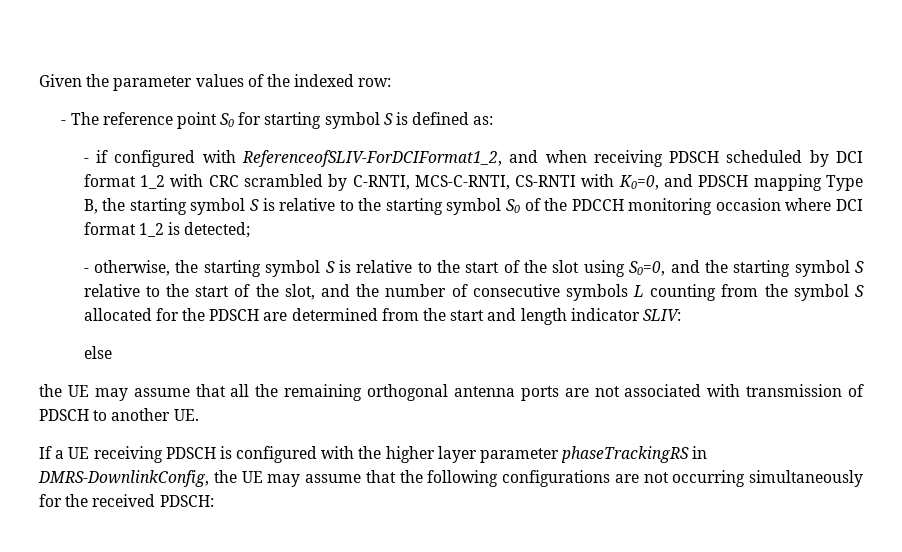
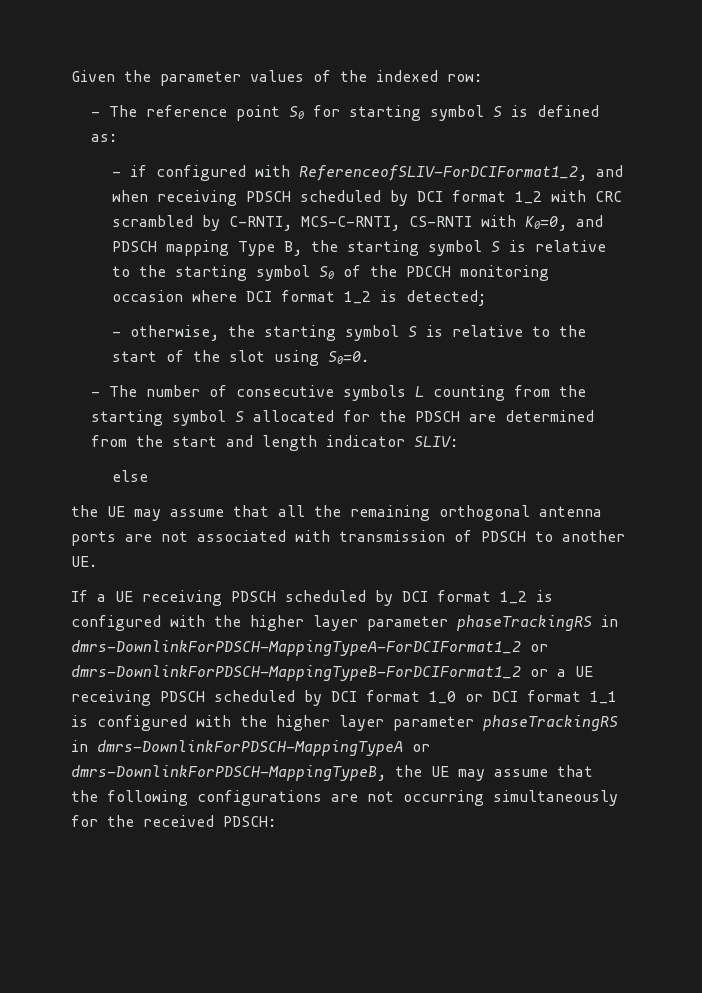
[629,260,864,277] [83,284,380,300] S0=0, and the starting symbol S relative to the start of the slot, and the -> [327,351,370,364] [91,385,138,397] S0=0. // - The
(788, 290) none -> [91,410,164,426] starting
[219,446,708,463] [38,470,209,487] is configured with the higher layer parameter phaseTrackingRS in DMRS-DownlinkConfig, -> [285,590,553,606] [71,615,618,631] [71,640,548,656] [71,665,593,681] [71,690,617,706] [71,715,618,731] [71,740,430,756] [71,765,386,781] scheduled by DCI format 1_2 is configured with the higher layer parameter phaseTrackingRS in dmrs-DownlinkForPDSCH-MappingTypeA-ForDCIFormat1_2 or dmrs-DownlinkForPDSCH-MappingTypeB-ForDCIFormat1_2 or a UE receiving PDSCH scheduled by DCI format 1_0 or DCI format 1_1 is configured with the higher layer parameter phaseTrackingRS in dmrs-DownlinkForPDSCH-MappingTypeA or dmrs-DownlinkForPDSCH-MappingTypeB,

